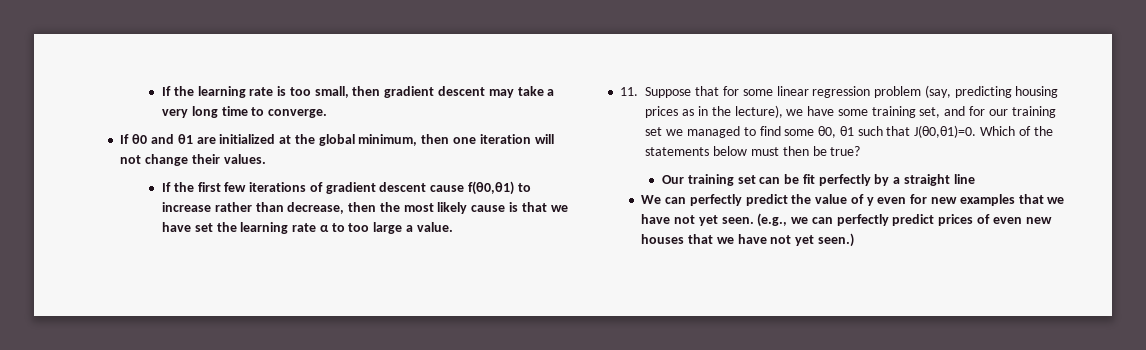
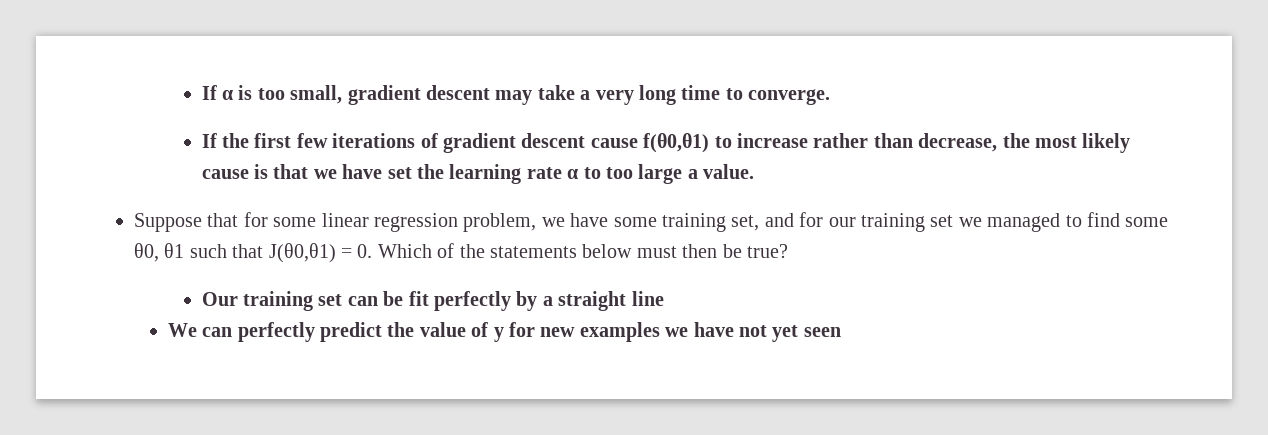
[161,86,274,98] If the learning rate -> [201,85,233,100] If α
[352,86,381,96] then -> (343, 94) none
[120,134,554,146] [120,154,266,166] // If θ0 and θ1 are initialized at the global minimum, then one iteration will not change their values. -> (831, 97) none
[348,202,377,212] then -> (998, 142) none
[620,87,639,96] 11. -> (755, 171) none
[874,85,1059,98] [645,105,783,118] problem (say, predicting housing prices as in the lecture), -> [463,213,537,232] problem,
[914,125,977,138] J(θ0,θ1)=0. -> [268,243,373,263] J(θ0,θ1) = 0.
[877,197,907,204] even -> (504, 334) none
[1018,194,1065,204] [641,213,1052,227] [641,233,854,247] that we have not yet seen. (e.g., we can perfectly predict prices of even new houses that we have not yet seen.) -> [665,322,841,342] we have not yet seen

